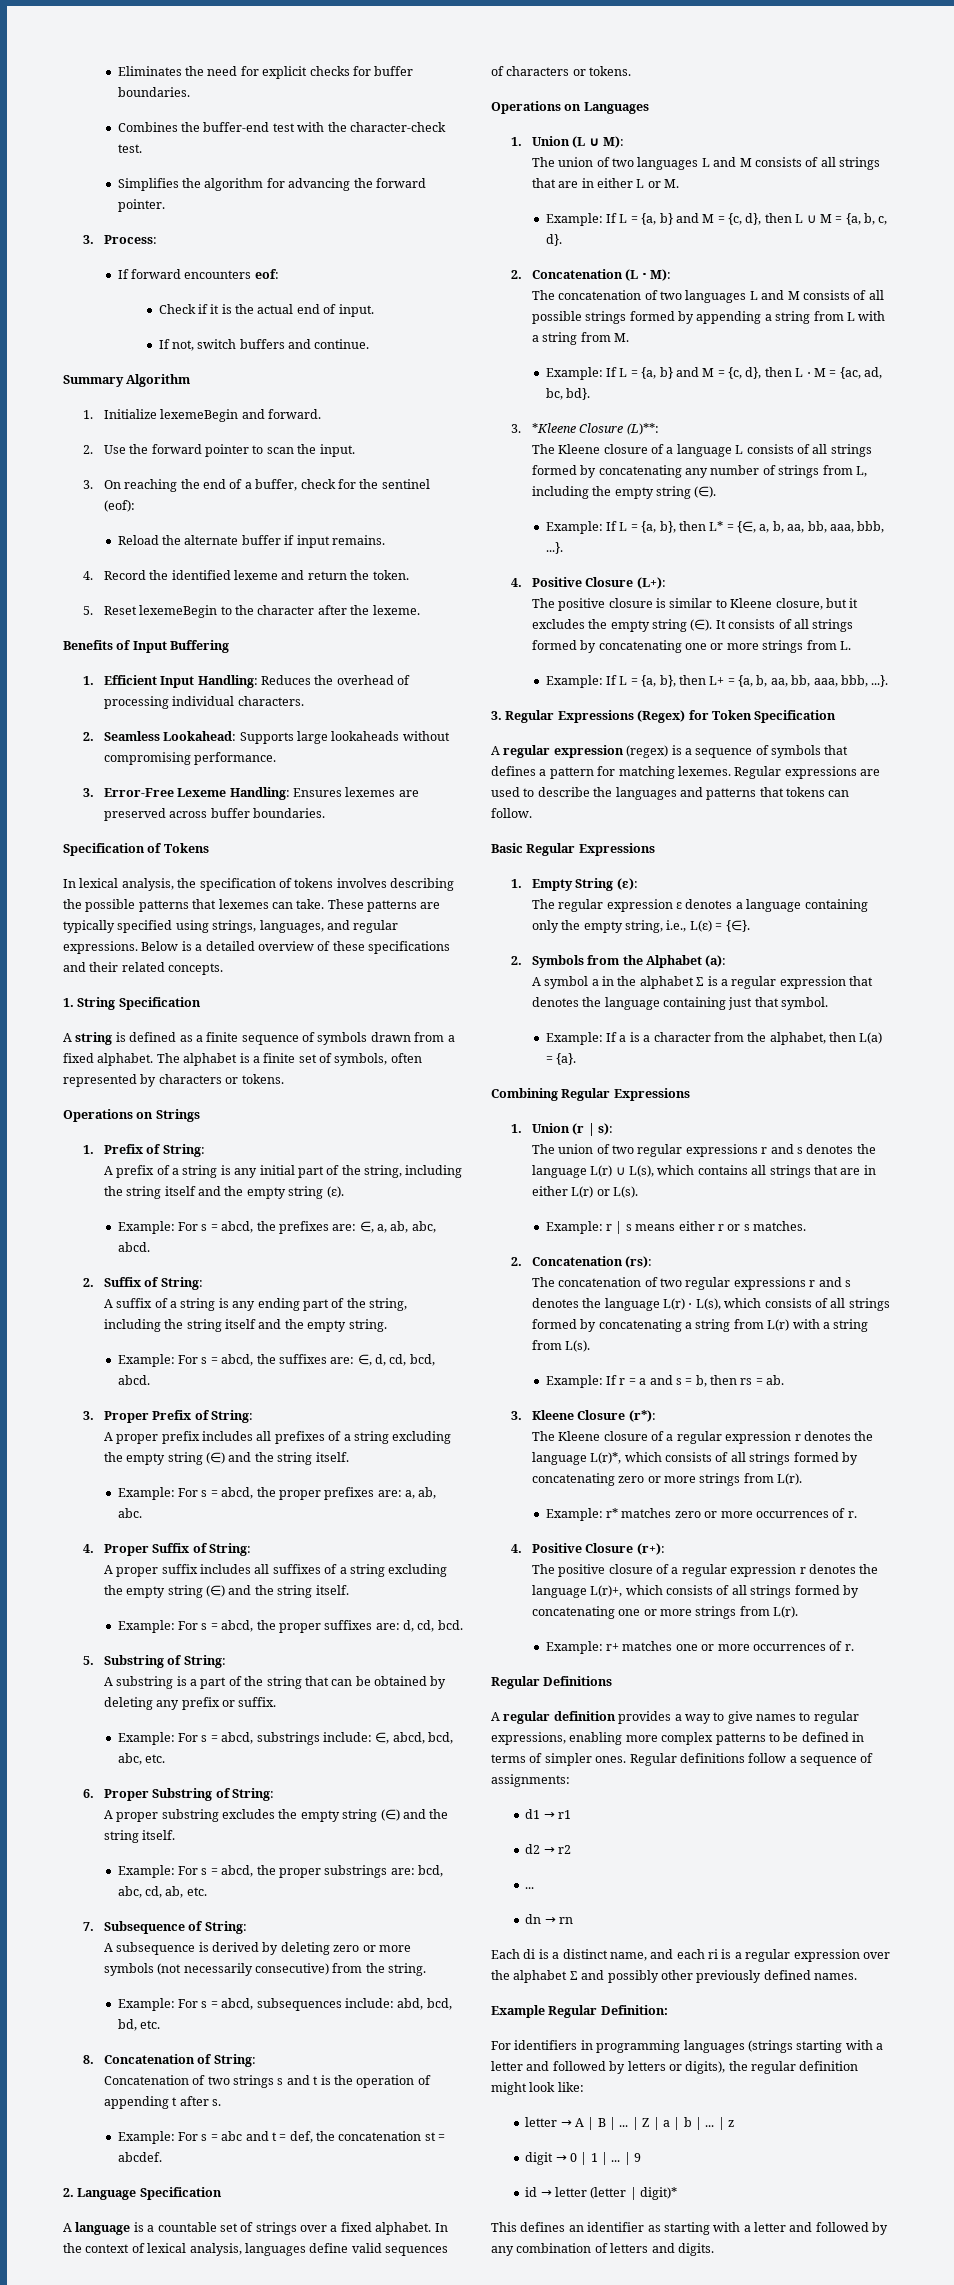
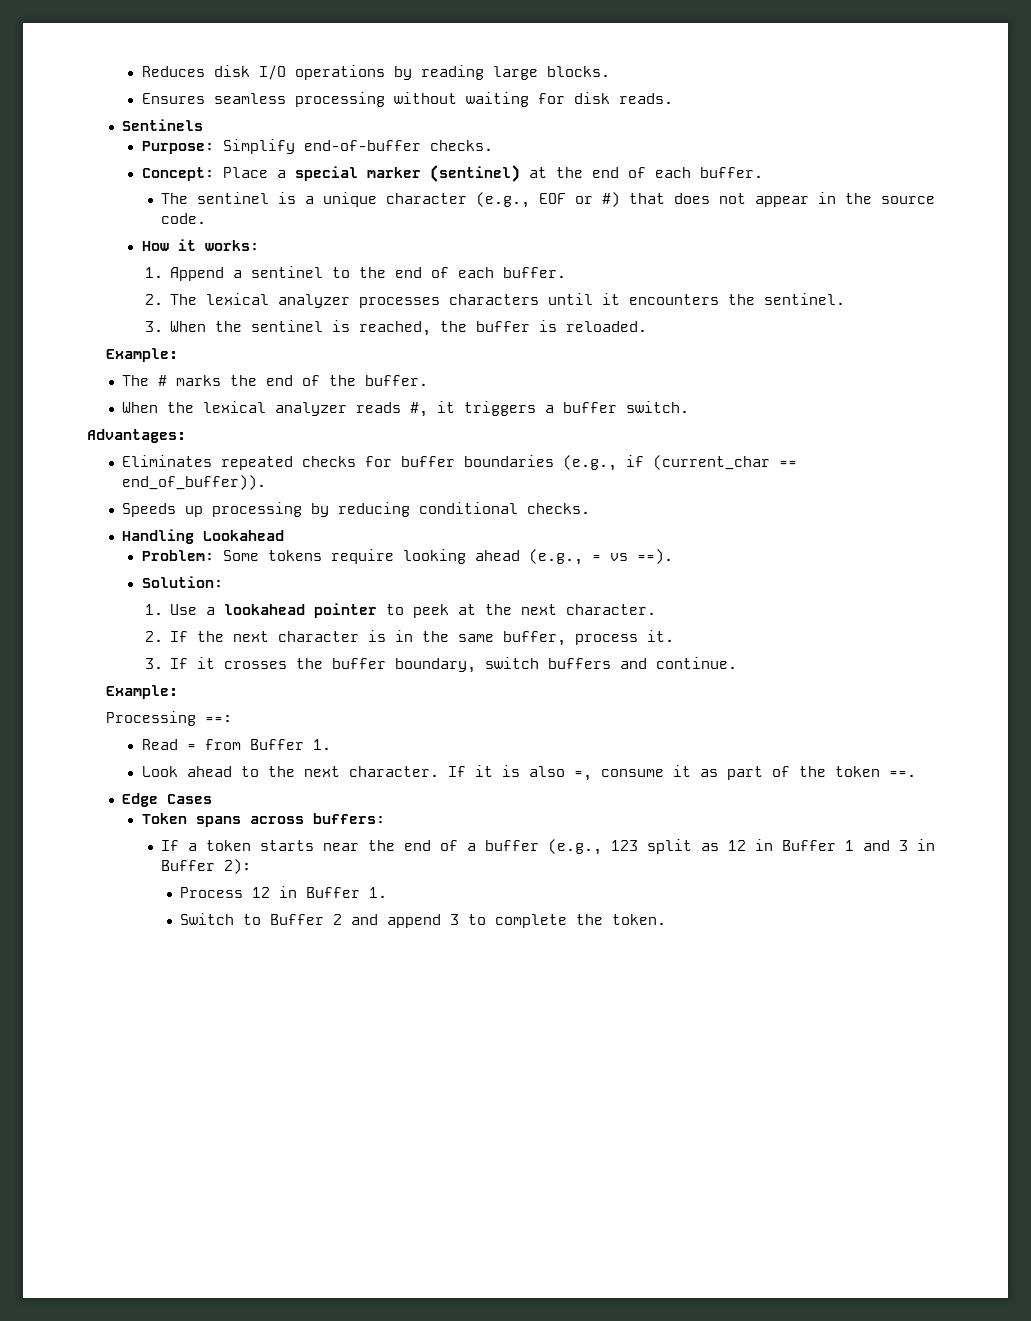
[117,66,414,79] [117,87,190,97] [117,122,446,132] [117,144,142,153] [117,178,426,191] [117,199,165,212] [83,235,157,244] [117,269,279,279] [158,304,374,317] [158,339,370,351] [63,374,191,387] [83,409,322,422] [83,444,355,457] [83,479,430,492] [103,500,135,512] [117,535,385,548] [83,570,409,580] [83,605,420,618] [63,640,230,653] [83,675,411,688] [103,696,304,709] [83,731,450,744] [103,752,277,765] [83,787,419,800] [103,808,326,821] [63,843,209,856] [63,878,454,891] [63,899,441,912] [63,920,399,933] [63,941,450,954] [63,962,224,975] [63,997,201,1010] [63,1032,455,1045] [63,1053,422,1066] [63,1074,284,1087] [63,1109,200,1122] [83,1144,205,1157] [103,1165,463,1178] [103,1186,344,1199] [117,1221,436,1234] [117,1242,150,1252] [83,1277,203,1290] [103,1298,408,1311] [103,1319,387,1332] [117,1354,435,1367] [117,1375,150,1385] [83,1410,254,1423] [103,1431,452,1444] [103,1452,349,1465] [117,1487,437,1500] [117,1508,142,1518] [83,1543,252,1556] [103,1564,448,1577] [103,1585,349,1598] [117,1620,463,1633] [83,1655,226,1668] [103,1676,447,1689] [103,1697,277,1710] [117,1732,454,1745] [117,1753,166,1765] [83,1788,275,1801] [103,1809,449,1822] [103,1830,176,1843] [117,1865,444,1878] [117,1886,207,1898] [83,1921,247,1934] [103,1942,411,1955] [103,1963,427,1976] [117,1998,452,2011] [117,2019,161,2031] [83,2054,256,2067] [103,2075,431,2088] [103,2096,222,2109] [117,2131,446,2144] [117,2152,162,2162] [63,2187,222,2200] [63,2222,448,2235] [63,2243,448,2256] [491,66,632,76] [491,101,649,114] [511,136,625,148] [531,157,881,170] [531,178,680,188] [545,213,888,226] [545,234,562,246] [511,269,672,281] [531,290,884,303] [531,311,886,324] [531,332,630,345] [545,367,883,380] [545,388,591,400] [511,423,659,435] [531,444,872,457] [531,465,867,478] [531,486,717,499] [545,521,885,534] [545,542,563,554] [511,577,666,589] [531,598,859,611] [531,619,854,632] [531,640,851,653] [545,675,889,688] [491,710,837,723] [491,745,849,758] [491,766,880,779] [491,787,850,800] [491,808,532,818] [491,843,655,856] [511,878,638,891] [531,899,868,912] [531,920,750,933] [511,955,727,968] [531,976,874,989] [531,997,829,1010] [545,1032,883,1045] [545,1053,577,1065] [491,1088,690,1101] [511,1123,614,1136] [531,1144,876,1157] [531,1165,876,1178] [531,1186,639,1198] [545,1221,807,1234] [511,1256,653,1268] [531,1277,851,1290] [531,1298,890,1311] [531,1319,869,1332] [531,1340,591,1352] [545,1375,785,1388] [511,1410,656,1422] [531,1431,874,1444] [531,1452,858,1465] [531,1473,803,1486] [545,1508,857,1521] [511,1543,665,1555] [531,1564,879,1577] [531,1585,859,1598] [531,1606,799,1619] [545,1641,854,1654] [491,1676,613,1689] [491,1711,859,1724] [491,1732,864,1745] [491,1753,874,1766] [491,1774,570,1787] [525,1809,571,1819] [525,1844,571,1854] [525,1887,535,1889] [525,1914,573,1924] [491,1949,890,1962] [491,1970,857,1983] [491,2005,668,2018] [491,2040,883,2053] [491,2061,859,2074] [491,2082,584,2095] [525,2117,735,2130] [525,2152,642,2165] [525,2187,678,2200] [491,2222,889,2235] [491,2243,714,2256] Eliminates the need for explicit checks for buffer boundaries. // Combines the buffer-end test with the character-check test. // Simplifies the algorithm for advancing the forward pointer. // 3. Process: // If forward encounters eof: // Check if it is the actual end of input. // If not, switch buffers and continue. // Summary Algorithm // 1. Initialize lexemeBegin and forward. // 2. Use the forward pointer to scan the input. // 3. On reaching the end of a buffer, check for the sentinel (eof): // Reload the alternate buffer if input remains. // 4. Record the identified lexeme and return the token. // 5. Reset lexemeBegin to the character after the lexeme. // Benefits of Input Buffering // 1. Efficient Input Handling: Reduces the overhead of processing individual characters. // 2. Seamless Lookahead: Supports large lookaheads without compromising performance. // 3. Error-Free Lexeme Handling: Ensures lexemes are preserved across buffer boundaries. // Specification of Tokens // In lexical analysis, the specification of tokens involves describing the possible patterns that lexemes can take. These patterns are typically specified using strings, languages, and regular expressions. Below is a detailed overview of these specifications and their related concepts. // 1. String Specification // A string is defined as a finite sequence of symbols drawn from a fixed alphabet. The alphabet is a finite set of symbols, often represented by characters or tokens. // Operations on Strings // 1. Prefix of String: // A prefix of a string is any initial part of the string, including the string itself and the empty string (ε). // Example: For s = abcd, the prefixes are: ∈, a, ab, abc, abcd. // 2. Suffix of String: // A suffix of a string is any ending part of the string, including the string itself and the empty string. // Example: For s = abcd, the suffixes are: ∈, d, cd, bcd, abcd. // 3. Proper Prefix of String: // A proper prefix includes all prefixes of a string excluding the empty string (∈) and the string itself. // Example: For s = abcd, the proper prefixes are: a, ab, abc. // 4. Proper Suffix of String: // A proper suffix includes all suffixes of a string excluding the empty string (∈) and the string itself. // Example: For s = abcd, the proper suffixes are: d, cd, bcd. // 5. Substring of String: // A substring is a part of the string that can be obtained by deleting any prefix or suffix. // Example: For s = abcd, substrings include: ∈, abcd, bcd, abc, etc. // 6. Proper Substring of String: // A proper substring excludes the empty string (∈) and the string itself. // Example: For s = abcd, the proper substrings are: bcd, abc, cd, ab, etc. // 7. Subsequence of String: // A subsequence is derived by deleting zero or more symbols (not necessarily consecutive) from the string. // Example: For s = abcd, subsequences include: abd, bcd, bd, etc. // 8. Concatenation of String: // Concatenation of two strings s and t is the operation of appending t after s. // Example: For s = abc and t = def, the concatenation st = abcdef. // 2. Language Specification // A language is a countable set of strings over a fixed alphabet. In the context of lexical analysis, languages define valid sequences of characters or tokens. // Operations on Languages // 1. Union (L ∪ M): // The union of two languages L and M consists of all strings that are in either L or M. // Example: If L = {a, b} and M = {c, d}, then L ∪ M = {a, b, c, d}. // 2. Concatenation (L ⋅ M): // The concatenation of two languages L and M consists of all possible strings formed by appending a string from L with a string from M. // Example: If L = {a, b} and M = {c, d}, then L ⋅ M = {ac, ad, bc, bd}. // 3. *Kleene Closure (L)**: // The Kleene closure of a language L consists of all strings formed by concatenating any number of strings from L, including the empty string (∈). // Example: If L = {a, b}, then L* = {∈, a, b, aa, bb, aaa, bbb, ...}. // 4. Positive Closure (L+): // The positive closure is similar to Kleene closure, but it excludes the empty string (∈). It consists of all strings formed by concatenating one or more strings from L. // Example: If L = {a, b}, then L+ = {a, b, aa, bb, aaa, bbb, ...}. // 3. Regular Expressions (Regex) for Token Specification // A regular expression (regex) is a sequence of symbols that defines a pattern for matching lexemes. Regular expressions are used to describe the languages and patterns that tokens can follow. // Basic Regular Expressions // 1. Empty String (ε): // The regular expression ε denotes a language containing only the empty string, i.e., L(ε) = {∈}. // 2. Symbols from the Alphabet (a): // A symbol a in the alphabet Σ is a regular expression that denotes the language containing just that symbol. // Example: If a is a character from the alphabet, then L(a) = {a}. // Combining Regular Expressions // 1. Union (r | s): // The union of two regular expressions r and s denotes the language L(r) ∪ L(s), which contains all strings that are in either L(r) or L(s). // Example: r | s means either r or s matches. // 2. Concatenation (rs): // The concatenation of two regular expressions r and s denotes the language L(r) ⋅ L(s), which consists of all strings formed by concatenating a string from L(r) with a string from L(s). // Example: If r = a and s = b, then rs = ab. // 3. Kleene Closure (r*): // The Kleene closure of a regular expression r denotes the language L(r)*, which consists of all strings formed by concatenating zero or more strings from L(r). // Example: r* matches zero or more occurrences of r. // 4. Positive Closure (r+): // The positive closure of a regular expression r denotes the language L(r)+, which consists of all strings formed by concatenating one or more strings from L(r). // Example: r+ matches one or more occurrences of r. // Regular Definitions // A regular definition provides a way to give names to regular expressions, enabling more complex patterns to be defined in terms of simpler ones. Regular definitions follow a sequence of assignments: // d1 → r1 // d2 → r2 // ... // dn → rn // Each di is a distinct name, and each ri is a regular expression over the alphabet Σ and possibly other previously defined names. // Example Regular Definition: // For identifiers in programming languages (strings starting with a letter and followed by letters or digits), the regular definition might look like: // letter → A | B | ... | Z | a | b | ... | z // digit → 0 | 1 | ... | 9 // id → letter (letter | digit)* // This defines an identifier as starting with a letter and followed by any combination of letters and digits. -> [141,65,610,80] [141,92,673,107] [122,119,204,131] [141,139,493,154] [141,165,763,182] [160,192,935,208] [160,213,206,224] [141,239,259,251] [144,266,567,281] [144,293,846,308] [144,320,648,336] [106,348,179,362] [122,375,429,386] [122,401,690,417] [87,429,186,443] [122,455,798,471] [122,475,267,490] [122,502,591,517] [122,529,285,544] [141,549,673,565] [141,576,223,588] [144,603,657,618] [144,630,675,646] [144,657,738,673] [106,685,179,699] [106,711,233,726] [141,739,331,750] [141,765,916,781] [122,793,213,807] [141,813,385,827] [160,839,935,855] [160,859,251,874] [180,886,388,898] [180,913,667,928] Reduces disk I/O operations by reading large blocks. // Ensures seamless processing without waiting for disk reads. // Sentinels // Purpose: Simplify end-of-buffer checks. // Concept: Place a special marker (sentinel) at the end of each buffer. // The sentinel is a unique character (e.g., EOF or #) that does not appear in the source code. // How it works: // 1. Append a sentinel to the end of each buffer. // 2. The lexical analyzer processes characters until it encounters the sentinel. // 3. When the sentinel is reached, the buffer is reloaded. // Example: // The # marks the end of the buffer. // When the lexical analyzer reads #, it triggers a buffer switch. // Advantages: // Eliminates repeated checks for buffer boundaries (e.g., if (current_char == end_of_buffer)). // Speeds up processing by reducing conditional checks. // Handling Lookahead // Problem: Some tokens require looking ahead (e.g., = vs ==). // Solution: // 1. Use a lookahead pointer to peek at the next character. // 2. If the next character is in the same buffer, process it. // 3. If it crosses the buffer boundary, switch buffers and continue. // Example: // Processing ==: // Read = from Buffer 1. // Look ahead to the next character. If it is also =, consume it as part of the token ==. // Edge Cases // Token spans across buffers: // If a token starts near the end of a buffer (e.g., 123 split as 12 in Buffer 1 and 3 in Buffer 2): // Process 12 in Buffer 1. // Switch to Buffer 2 and append 3 to complete the token.

